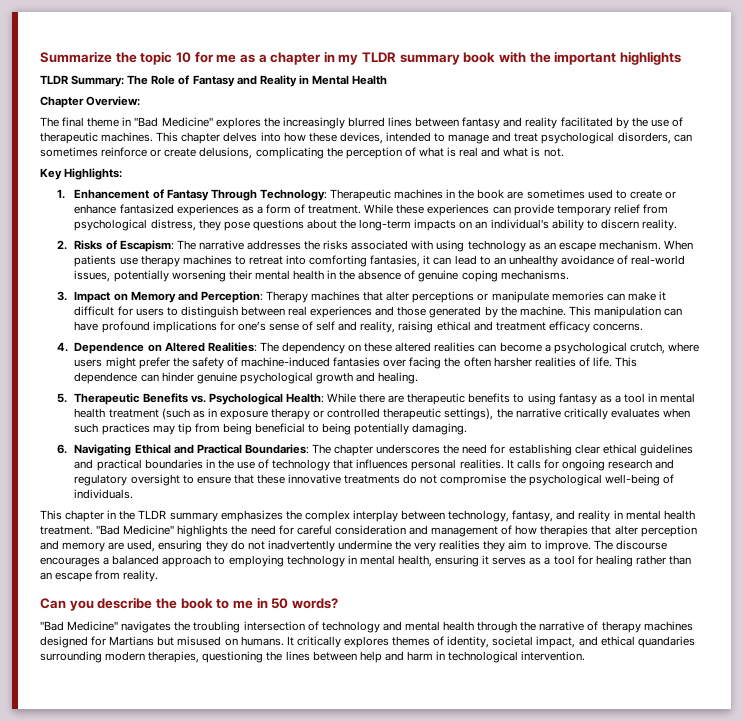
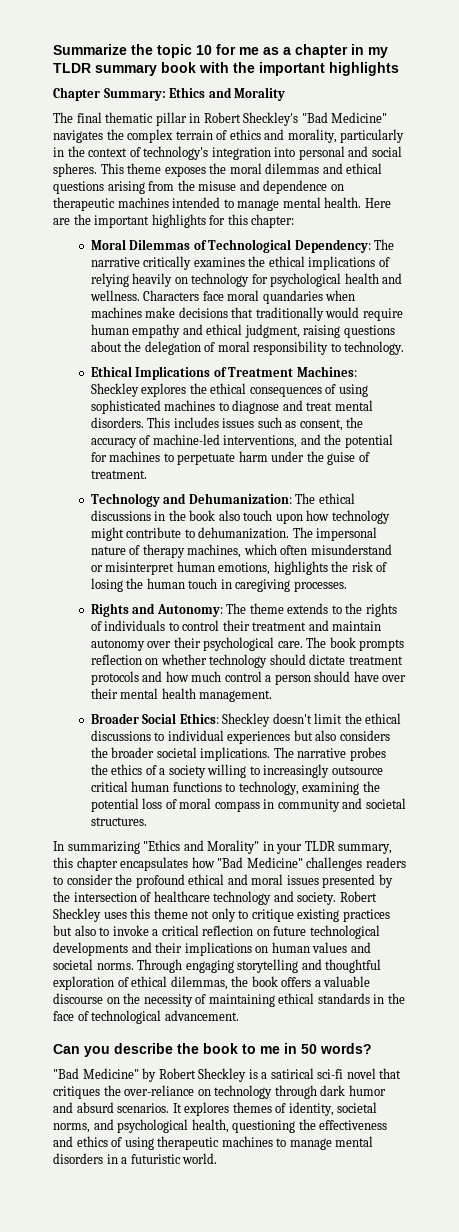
[40,75,388,87] [40,96,141,108] [40,117,683,129] [40,132,692,144] [40,147,564,159] [40,168,123,180] [57,189,677,201] [74,204,669,216] [74,219,678,231] [57,240,694,252] [74,255,686,267] [74,270,569,282] [57,291,667,303] [74,306,683,318] [74,321,644,333] [57,342,700,354] [74,357,638,369] [74,372,419,384] [57,393,696,405] [74,408,691,420] [74,423,468,435] [57,444,693,456] [74,459,675,471] [74,474,674,486] [74,489,134,499] [40,510,695,522] [40,525,697,537] [40,540,667,552] [40,555,691,567] [40,570,159,582] TLDR Summary: The Role of Fantasy and Reality in Mental Health // Chapter Overview: // The final theme in "Bad Medicine" explores the increasingly blurred lines between fantasy and reality facilitated by the use of therapeutic machines. This chapter delves into how these devices, intended to manage and treat psychological disorders, can sometimes reinforce or create delusions, complicating the perception of what is real and what is not. // Key Highlights: // 1. Enhancement of Fantasy Through Technology: Therapeutic machines in the book are sometimes used to create or enhance fantasized experiences as a form of treatment. While these experiences can provide temporary relief from psychological distress, they pose questions about the long-term impacts on an individual's ability to discern reality. // 2. Risks of Escapism: The narrative addresses the risks associated with using technology as an escape mechanism. When patients use therapy machines to retreat into comforting fantasies, it can lead to an unhealthy avoidance of real-world issues, potentially worsening their mental health in the absence of genuine coping mechanisms. // 3. Impact on Memory and Perception: Therapy machines that alter perceptions or manipulate memories can make it difficult for users to distinguish between real experiences and those generated by the machine. This manipulation can have profound implications for one’s sense of self and reality, raising ethical and treatment efficacy concerns. // 4. Dependence on Altered Realities: The dependency on these altered realities can become a psychological crutch, where users might prefer the safety of machine-induced fantasies over facing the often harsher realities of life. This dependence can hinder genuine psychological growth and healing. // 5. Therapeutic Benefits vs. Psychological Health: While there are therapeutic benefits to using fantasy as a tool in mental health treatment (such as in exposure therapy or controlled therapeutic settings), the narrative critically evaluates when such practices may tip from being beneficial to being potentially damaging. // 6. Navigating Ethical and Practical Boundaries: The chapter underscores the need for establishing clear ethical guidelines and practical boundaries in the use of technology that influences personal realities. It calls for ongoing research and regulatory oversight to ensure that these innovative treatments do not compromise the psychological well-being of individuals. // This chapter in the TLDR summary emphasizes the complex interplay between technology, fantasy, and reality in mental health treatment. "Bad Medicine" highlights the need for careful consideration and management of how therapies that alter perception and memory are used, ensuring they do not inadvertently undermine the very realities they aim to improve. The discourse encourages a balanced approach to employing technology in mental health, ensuring it serves as a tool for healing rather than an escape from reality. -> [53,87,286,101] [53,112,388,126] [53,129,405,143] [53,146,402,160] [53,163,383,177] [53,180,344,194] [53,197,391,211] [53,214,295,228] [90,239,395,253] [90,256,390,270] [90,273,403,287] [89,290,356,304] [90,307,403,321] [90,324,395,338] [90,341,405,355] [90,366,357,380] [90,383,368,397] [90,400,373,414] [90,417,364,431] [90,434,393,448] [90,451,370,465] [90,470,147,479] [90,493,355,507] [90,510,390,524] [90,527,378,541] [90,544,392,558] [90,561,388,575] [90,578,347,592] [90,603,397,617] [90,620,382,631] [90,637,405,651] [90,654,403,668] [90,671,407,685] [90,688,273,702] [90,713,402,727] [90,730,390,744] [90,747,386,761] [90,764,383,778] [90,781,380,795] [90,798,406,812] [90,817,147,826] [53,840,393,854] [53,857,406,871] [53,874,393,888] [53,891,377,905] [53,908,390,922] [53,925,380,939] [53,942,371,956] [53,959,382,973] [53,976,371,990] [53,993,405,1007] [53,1010,239,1024] Chapter Summary: Ethics and Morality // The final thematic pillar in Robert Sheckley's "Bad Medicine" navigates the complex terrain of ethics and morality, particularly in the context of technology's integration into personal and social spheres. This theme exposes the moral dilemmas and ethical questions arising from the misuse and dependence on therapeutic machines intended to manage mental health. Here are the important highlights for this chapter: // Moral Dilemmas of Technological Dependency: The narrative critically examines the ethical implications of relying heavily on technology for psychological health and wellness. Characters face moral quandaries when machines make decisions that traditionally would require human empathy and ethical judgment, raising questions about the delegation of moral responsibility to technology. // Ethical Implications of Treatment Machines: Sheckley explores the ethical consequences of using sophisticated machines to diagnose and treat mental disorders. This includes issues such as consent, the accuracy of machine-led interventions, and the potential for machines to perpetuate harm under the guise of treatment. // Technology and Dehumanization: The ethical discussions in the book also touch upon how technology might contribute to dehumanization. The impersonal nature of therapy machines, which often misunderstand or misinterpret human emotions, highlights the risk of losing the human touch in caregiving processes. // Rights and Autonomy: The theme extends to the rights of individuals to control their treatment and maintain autonomy over their psychological care. The book prompts reflection on whether technology should dictate treatment protocols and how much control a person should have over their mental health management. // Broader Social Ethics: Sheckley doesn't limit the ethical discussions to individual experiences but also considers the broader societal implications. The narrative probes the ethics of a society willing to increasingly outsource critical human functions to technology, examining the potential loss of moral compass in community and societal structures. // In summarizing "Ethics and Morality" in your TLDR summary, this chapter encapsulates how "Bad Medicine" challenges readers to consider the profound ethical and moral issues presented by the intersection of healthcare technology and society. Robert Sheckley uses this theme not only to critique existing practices but also to invoke a critical reflection on future technological developments and their implications on human values and societal norms. Through engaging storytelling and thoughtful exploration of ethical dilemmas, the book offers a valuable discourse on the necessity of maintaining ethical standards in the face of technological advancement.
[121,621,693,633] [40,636,341,648] navigates the troubling intersection of technology and mental health through the narrative of therapy machines designed for Martians but misused on humans. It critically -> [142,1068,402,1082] [53,1085,386,1099] [53,1102,182,1113] by Robert Sheckley is a satirical sci-fi novel that critiques the over-reliance on technology through dark humor and absurd scenarios. It
[536,636,695,648] [40,651,586,663] impact, and ethical quandaries surrounding modern therapies, questioning the lines between help and harm in technological intervention. -> [53,1119,388,1133] [53,1136,374,1150] [53,1153,218,1164] norms, and psychological health, questioning the effectiveness and ethics of using therapeutic machines to manage mental disorders in a futuristic world.

